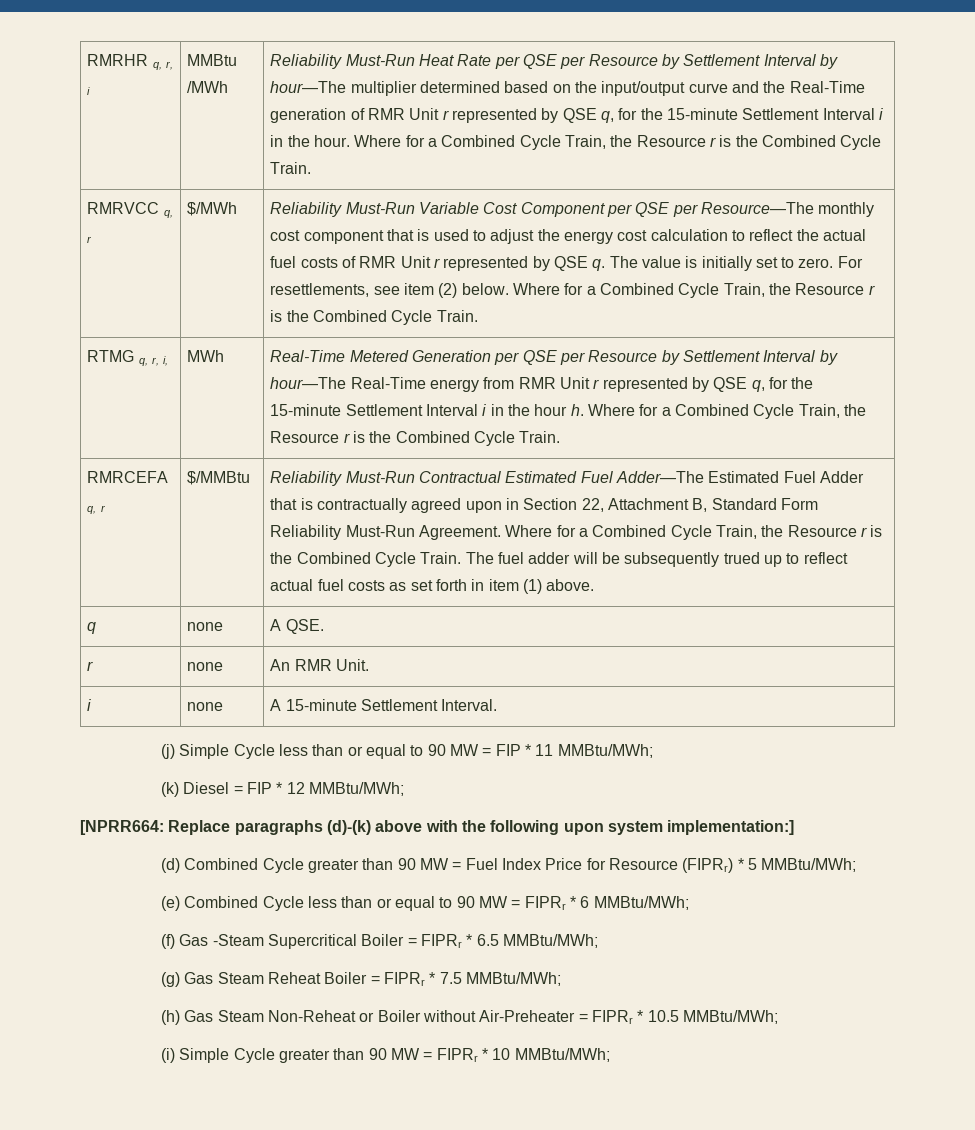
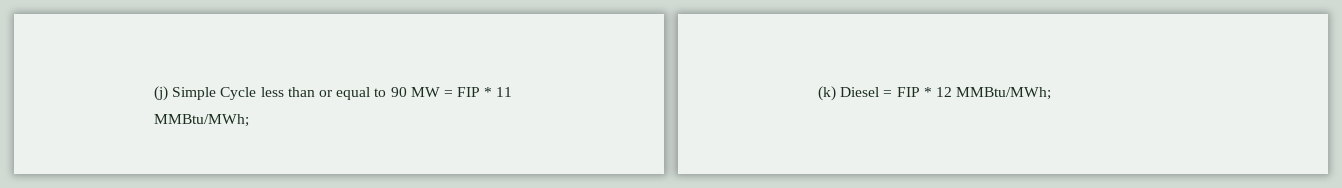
[87,54,173,70] [87,87,91,95] [187,54,238,66] [187,81,229,93] [270,54,838,69] [270,81,865,96] [270,108,883,123] [270,135,882,150] [270,162,312,174] [87,202,173,218] [87,236,93,243] [187,202,238,216] [270,202,875,217] [270,229,866,244] [270,256,863,271] [270,283,875,298] [270,310,478,325] [87,350,169,366] [187,350,225,362] [270,350,838,365] [270,377,814,392] [270,404,866,419] [270,431,561,446] [87,471,169,483] [87,505,106,514] [187,471,251,485] [270,471,864,486] [270,498,818,513] [270,525,883,540] [270,552,848,567] [270,579,595,594] [87,622,97,634] [187,622,224,631] [270,619,324,634] [87,661,94,671] [187,662,224,671] [270,659,369,671] [87,699,92,711] [187,702,224,711] [270,699,498,711] RMRHR q, r, i | MMBtu /MWh | Reliability Must-Run Heat Rate per QSE per Resource by Settlement Interval by hour—The multiplier determined based on the input/output curve and the Real-Time generation of RMR Unit r represented by QSE q, for the 15-minute Settlement Interval i in the hour. Where for a Combined Cycle Train, the Resource r is the Combined Cycle Train. // RMRVCC q, r | $/MWh | Reliability Must-Run Variable Cost Component per QSE per Resource—The monthly cost component that is used to adjust the energy cost calculation to reflect the actual fuel costs of RMR Unit r represented by QSE q. The value is initially set to zero. For resettlements, see item (2) below. Where for a Combined Cycle Train, the Resource r is the Combined Cycle Train. // RTMG q, r, i, | MWh | Real-Time Metered Generation per QSE per Resource by Settlement Interval by hour—The Real-Time energy from RMR Unit r represented by QSE q, for the 15-minute Settlement Interval i in the hour h. Where for a Combined Cycle Train, the Resource r is the Combined Cycle Train. // RMRCEFA q, r | $/MMBtu | Reliability Must-Run Contractual Estimated Fuel Adder—The Estimated Fuel Adder that is contractually agreed upon in Section 22, Attachment B, Standard Form Reliability Must-Run Agreement. Where for a Combined Cycle Train, the Resource r is the Combined Cycle Train. The fuel adder will be subsequently trued up to reflect actual fuel costs as set forth in item (1) above. // q | none | A QSE. // r | none | An RMR Unit. // i | none | A 15-minute Settlement Interval. // -> (154, 93) none
[80,820,795,835] [161,858,857,873] [161,896,689,911] [161,934,598,949] [161,972,561,987] [161,1010,778,1025] [161,1048,610,1063] // [NPRR664: Replace paragraphs (d)-(k) above with the following upon system implementation:] // (d) Combined Cycle greater than 90 MW = Fuel Index Price for Resource (FIPRr) * 5 MMBtu/MWh; // (e) Combined Cycle less than or equal to 90 MW = FIPRr * 6 MMBtu/MWh; // (f) Gas -Steam Supercritical Boiler = FIPRr * 6.5 MMBtu/MWh; // (g) Gas Steam Reheat Boiler = FIPRr * 7.5 MMBtu/MWh; // (h) Gas Steam Non-Reheat or Boiler without Air-Preheater = FIPRr * 10.5 MMBtu/MWh; // (i) Simple Cycle greater than 90 MW = FIPRr * 10 MMBtu/MWh; -> (1052, 93) none

